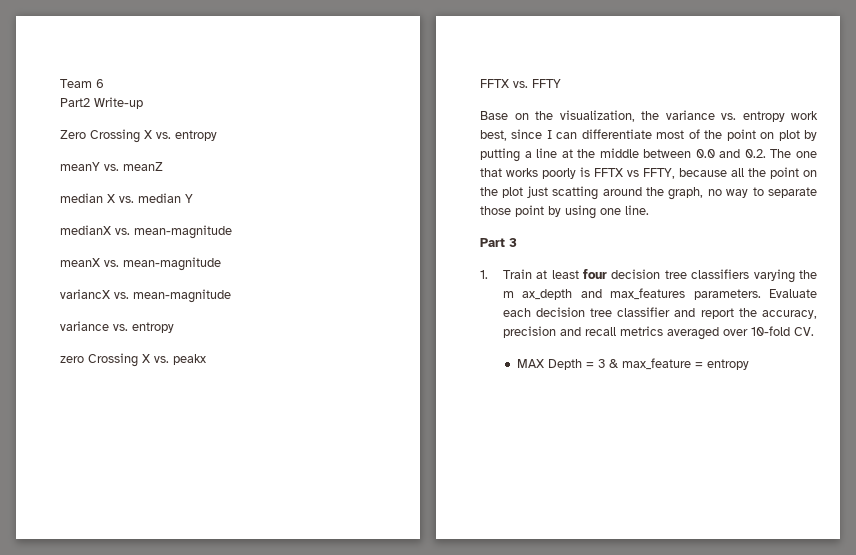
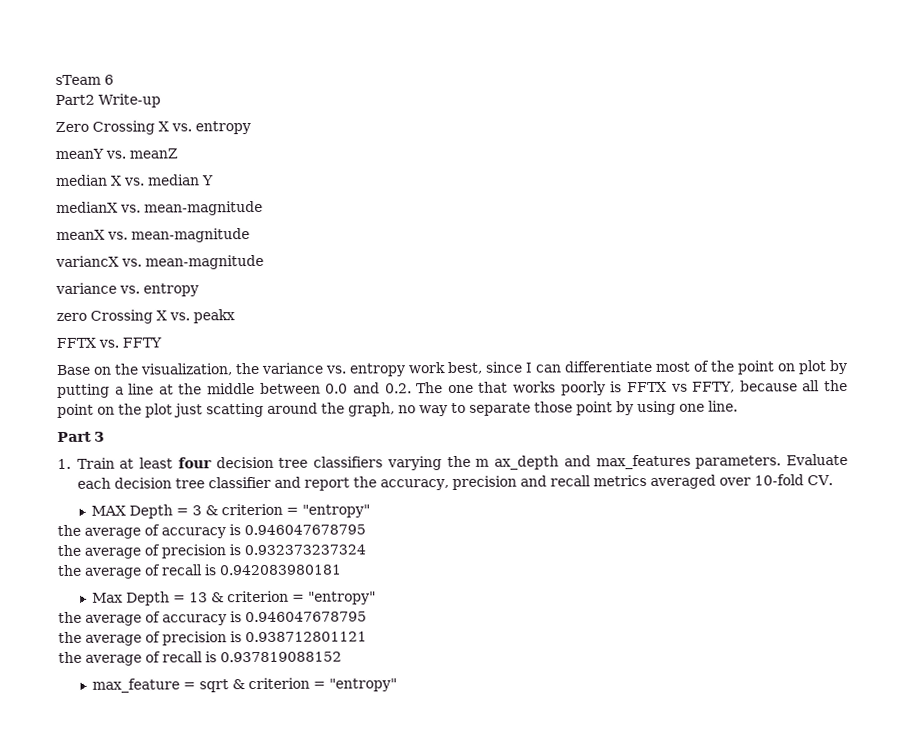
[60,79,92,88] Team -> [55,74,101,86] sTeam
[622,358,750,370] max_feature = entropy -> [220,503,370,518] [57,524,366,539] [57,544,366,559] [57,564,342,579] [91,590,376,606] [58,611,367,626] [58,631,367,646] [58,651,342,666] [91,677,397,693] criterion = "entropy" // the average of accuracy is 0.946047678795 // the average of precision is 0.932373237324 // the average of recall is 0.942083980181 // Max Depth = 13 & criterion = "entropy" // the average of accuracy is 0.946047678795 // the average of precision is 0.938712801121 // the average of recall is 0.937819088152 // max_feature = sqrt & criterion = "entropy"

